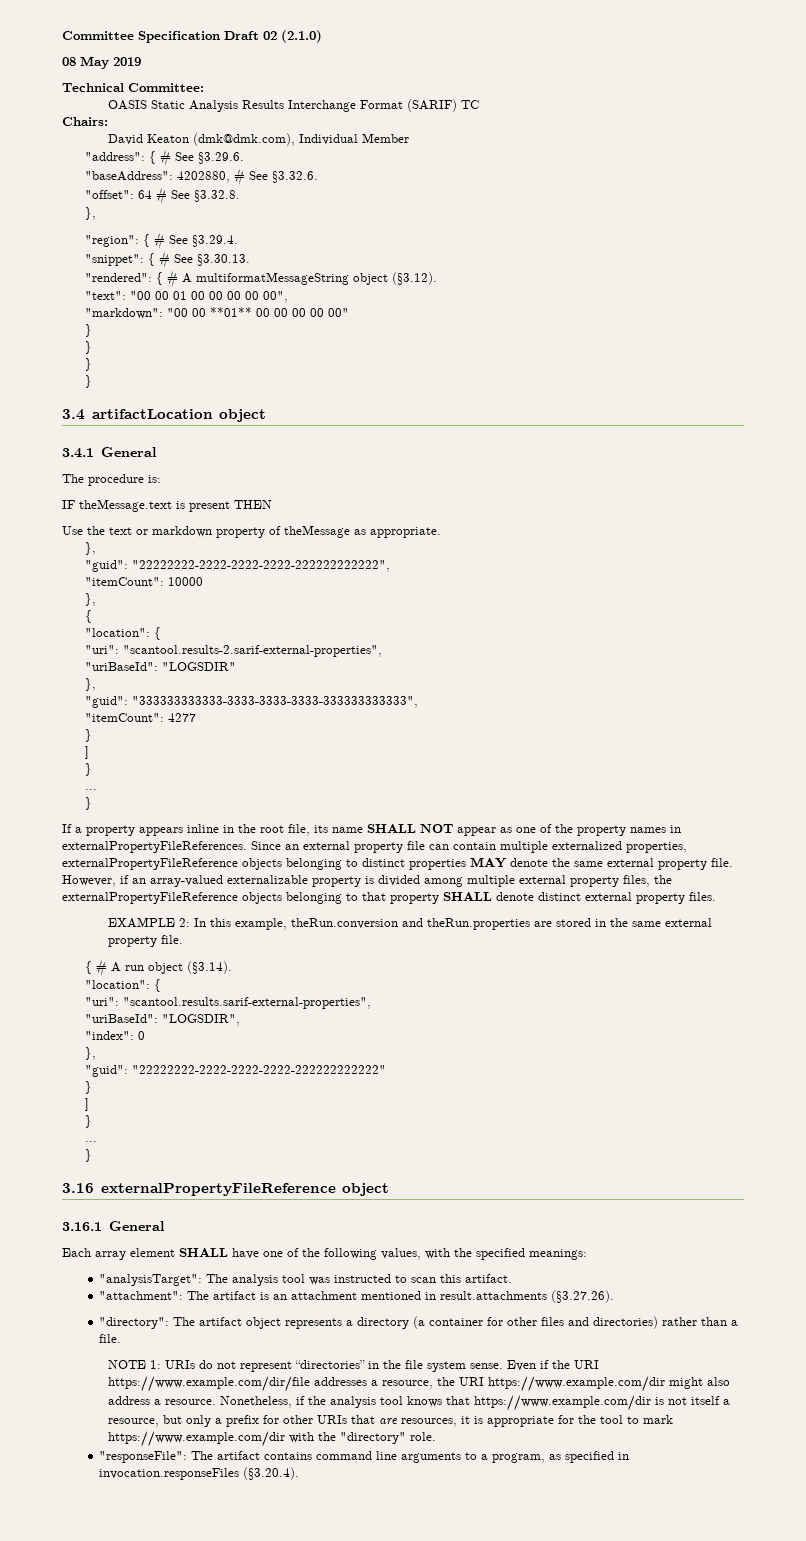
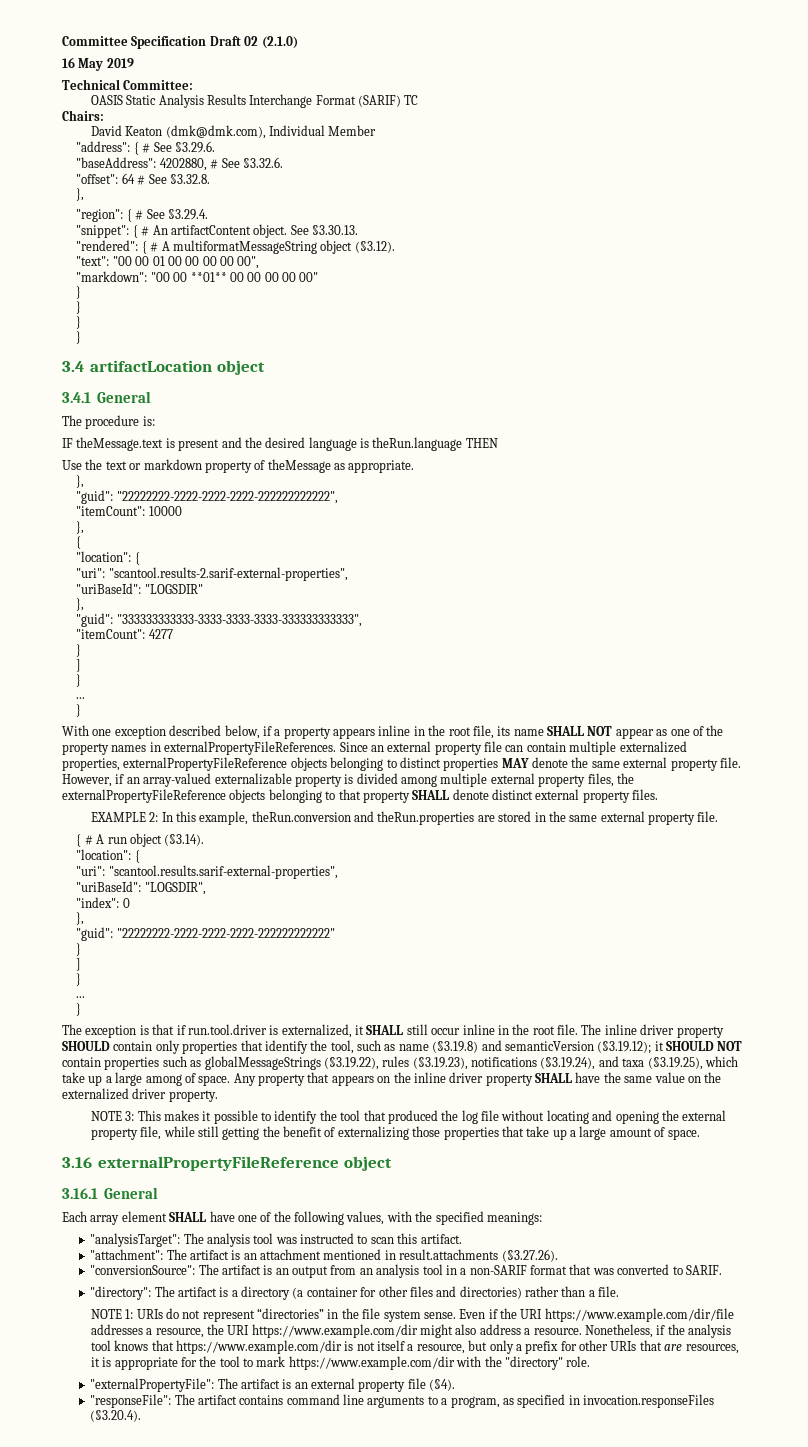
[62,57,76,66] 08 -> [62,57,75,68] 16
(171, 259) none -> [152,224,288,238] An artifactContent object.
(230, 506) none -> [221,437,463,451] and the desired language is theRun.language
[62,824,72,833] If -> [62,725,272,739] With one exception described below, if
(93, 1155) none -> [62,1024,724,1038] [62,1040,743,1054] [62,1056,738,1070] [62,1072,722,1086] [62,1088,218,1102] [90,1110,727,1124] [90,1126,700,1140] // The exception is that if run.tool.driver is externalized, it SHALL still occur inline in the root file. The inline driver property SHOULD contain only properties that identify the tool, such as name (§3.19.8) and semanticVersion (§3.19.12); it SHOULD NOT contain properties such as globalMessageStrings (§3.19.22), rules (§3.19.23), notifications (§3.19.24), and taxa (§3.19.25), which take up a large among of space. Any property that appears on the inline driver property SHALL have the same value on the externalized driver property. // NOTE 3: This makes it possible to identify the tool that produced the log file without locating and opening the external property file, while still getting the benefit of externalizing those properties that take up a large amount of space.
(615, 1296) none -> [90,1264,722,1278] // "conversionSource": The artifact is an output from an analysis tool in a non-SARIF format that was converted to SARIF.
[246,1317,343,1329] object represents -> [219,1287,229,1297] is
(437, 1436) none -> [90,1378,456,1392] // "externalPropertyFile": The artifact is an external property file (§4).

